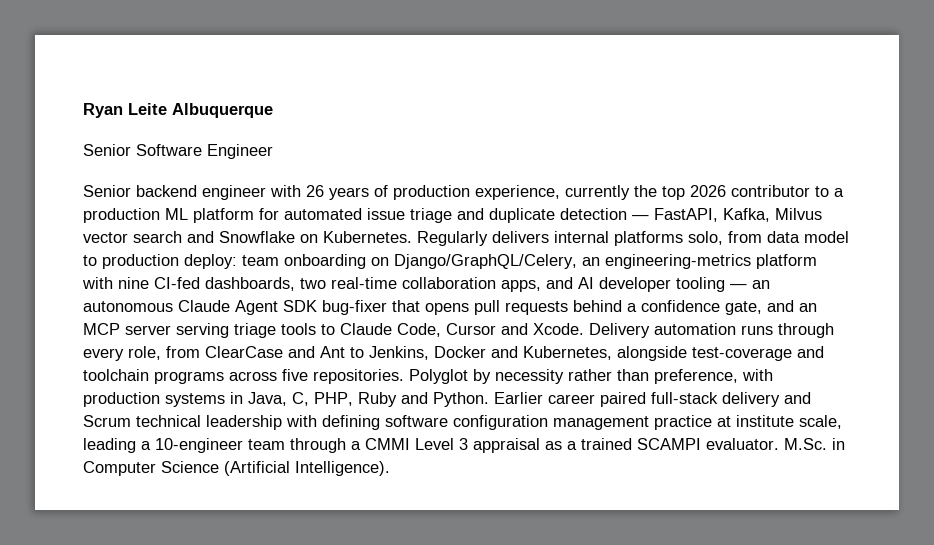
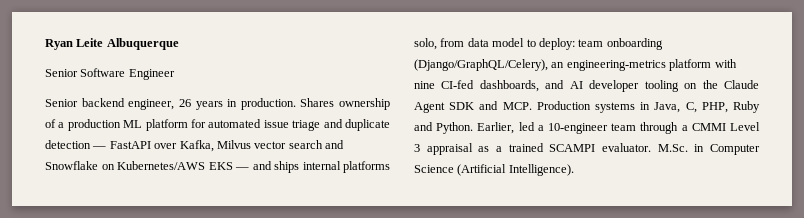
[202,185,829,200] engineer with 26 years of production experience, currently the top 2026 contributor to -> [128,98,390,110] [45,119,56,128] engineer, 26 years in production. Shares ownership of
[654,208,718,222] FastAPI, -> [109,141,178,149] FastAPI over
[323,231,549,246] Kubernetes. Regularly delivers -> [117,161,299,173] Kubernetes/AWS EKS — and ships
[102,254,179,269] production -> (536, 43) none
[371,254,577,269] on Django/GraphQL/Celery, -> [414,59,548,71] (Django/GraphQL/Celery),
[300,277,770,292] [83,300,817,315] [83,323,834,338] [83,346,824,361] [83,369,773,384] [83,392,160,407] two real-time collaboration apps, and AI developer tooling — an autonomous Claude Agent SDK bug-fixer that opens pull requests behind a confidence gate, and an MCP server serving triage tools to Claude Code, Cursor and Xcode. Delivery automation runs through every role, from ClearCase and Ant to Jenkins, Docker and Kubernetes, alongside test-coverage and toolchain programs across five repositories. Polyglot by necessity rather than preference, with production -> [545,80,760,92] [414,101,591,113] and AI developer tooling on the Claude Agent SDK and MCP. Production
[494,392,811,407] [83,415,842,430] [83,438,136,453] Earlier career paired full-stack delivery and Scrum technical leadership with defining software configuration management practice at institute scale, leading -> [477,122,535,134] Earlier, led

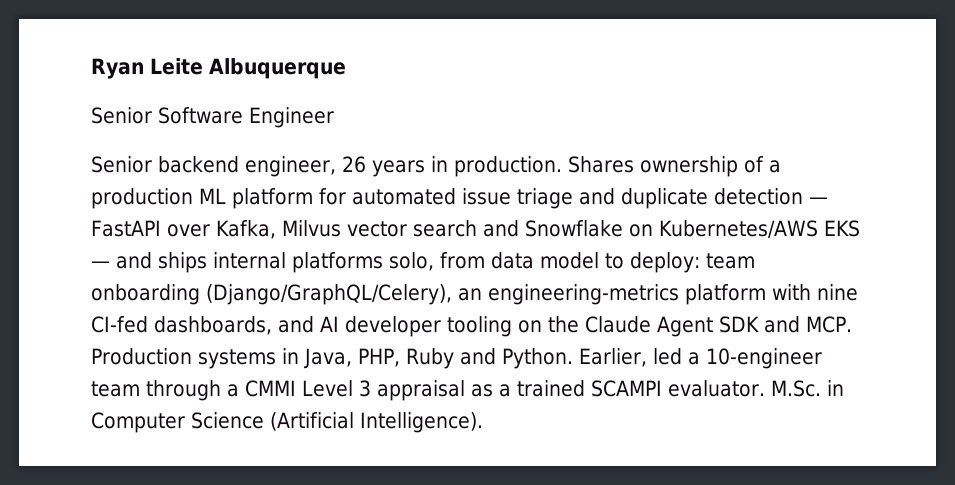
[685,102,697,113] C, -> (352, 358) none

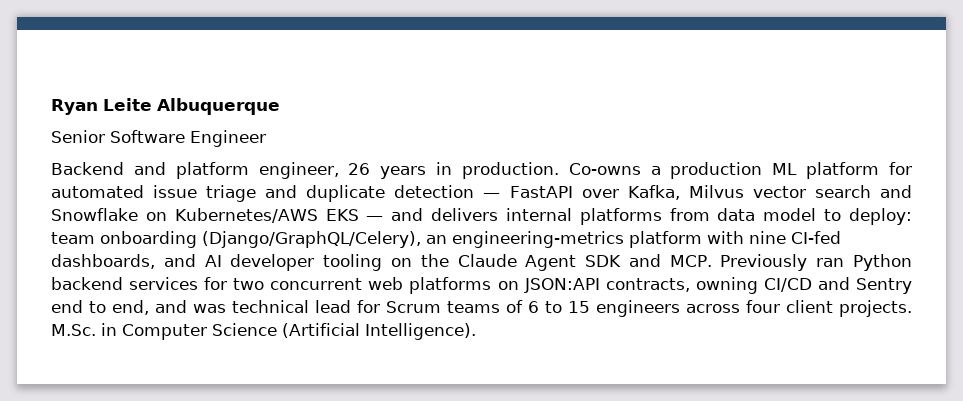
[91,156,239,173] Senior backend -> [51,162,249,179] Backend and platform
[567,156,764,177] Shares ownership of -> [568,163,641,175] Co-owns
[158,252,207,273] ships -> [431,208,499,221] delivers
[389,252,434,271] solo, -> (662, 216) none
[91,348,822,369] [91,380,765,401] Production systems in Java, PHP, Ruby and Python. Earlier, led a 10-engineer team through a CMMI Level 3 appraisal as a trained SCAMPI evaluator. -> [720,254,913,271] [51,277,913,294] [51,300,912,317] Previously ran Python backend services for two concurrent web platforms on JSON:API contracts, owning CI/CD and Sentry end to end, and was technical lead for Scrum teams of 6 to 15 engineers across four client projects.

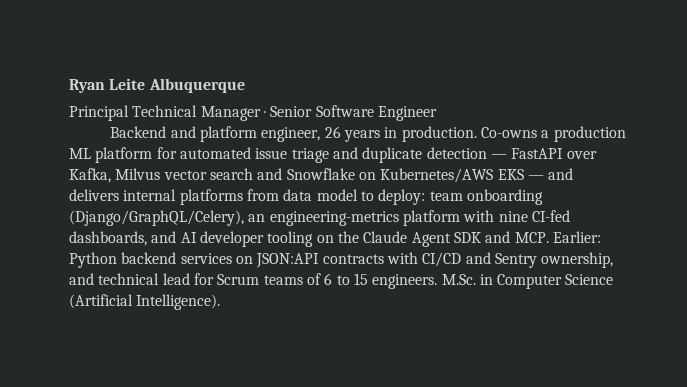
(280, 106) none -> [69,105,266,121] Principal Technical Manager ·
[720,254,845,271] Previously ran -> [552,231,601,243] Earlier:
[204,277,913,294] [51,300,226,315] for two concurrent web platforms on JSON:API contracts, owning CI/CD and Sentry end to end, and was -> [235,252,614,268] [69,273,94,285] on JSON:API contracts with CI/CD and Sentry ownership, and
[596,300,912,317] engineers across four client projects. -> [372,274,438,289] engineers.

